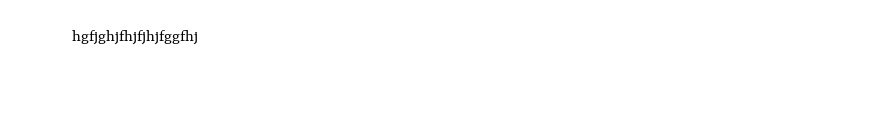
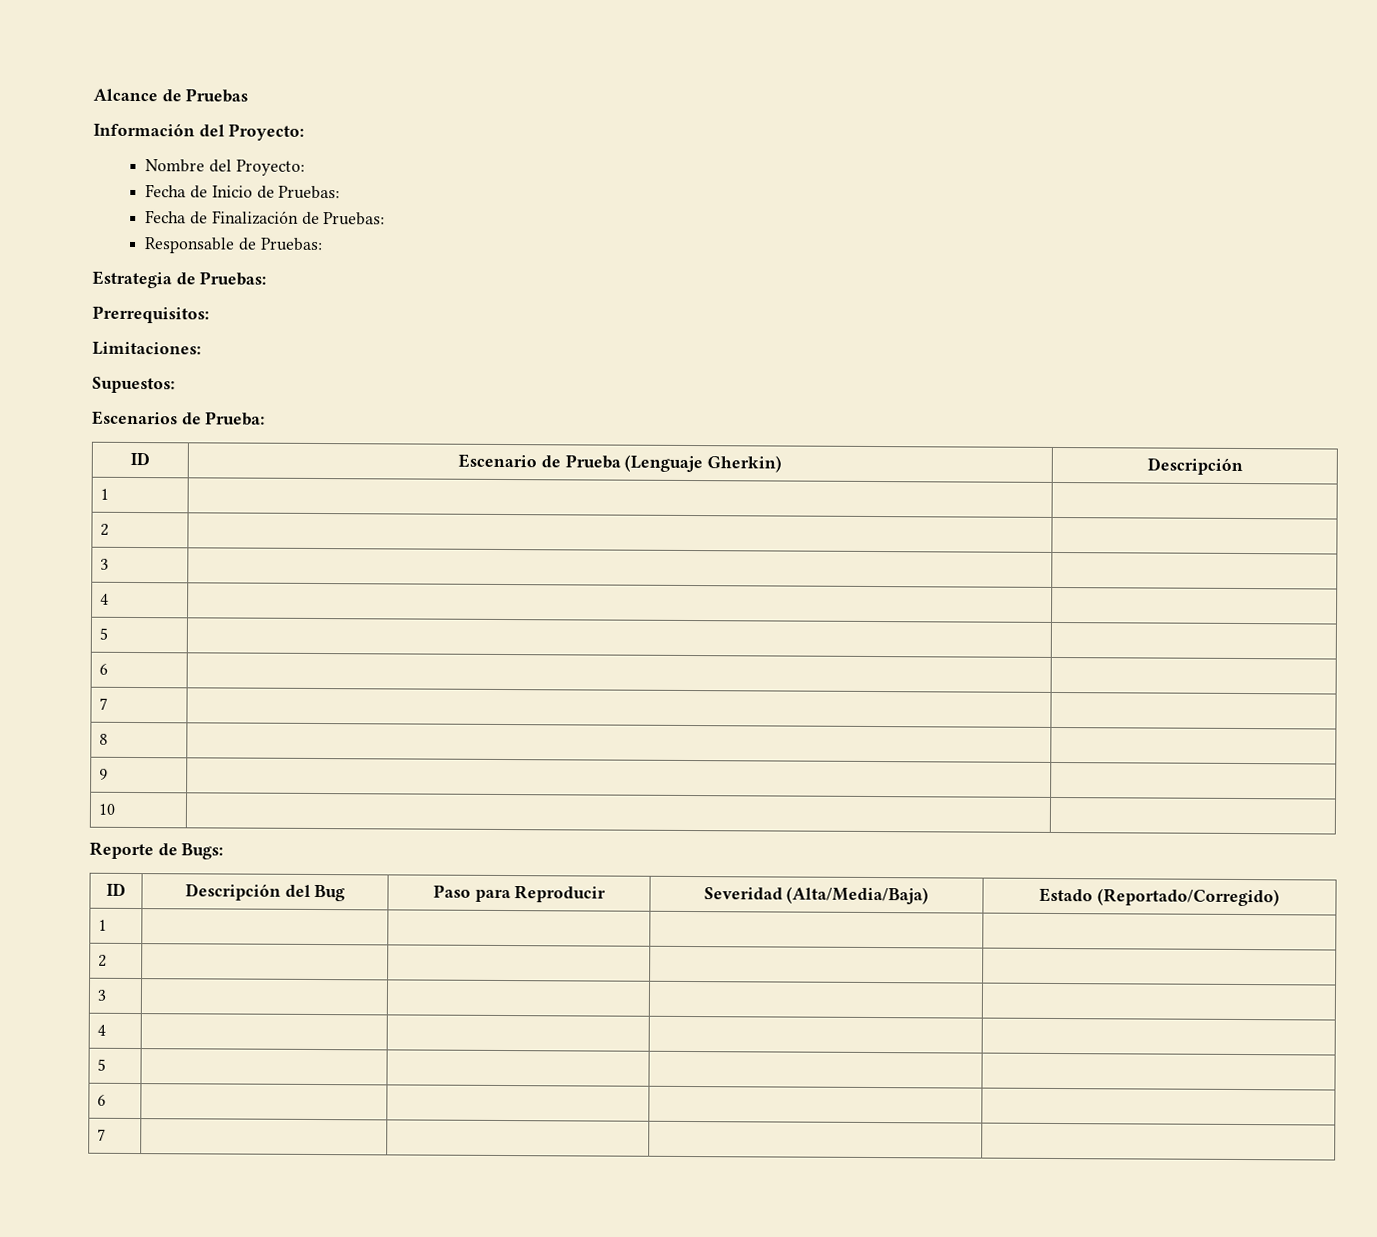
[72,30,198,45] hgfjghjfhjfjhjfggfhj -> [93,88,249,103] [93,122,305,141] [145,159,305,176] [145,184,341,200] [145,210,386,226] [144,237,323,254] [92,270,267,289] [92,305,209,324] [92,341,201,356] [92,376,175,394] [92,410,266,426] [130,451,150,466] [458,453,782,473] [1146,457,1243,475] [100,488,110,500] [100,523,110,536] [100,558,110,570] [100,593,110,605] [99,627,109,640] [99,663,109,675] [99,697,109,710] [99,733,109,745] [99,768,109,780] [98,803,116,815] [89,841,224,860] [106,882,126,896] [184,883,346,902] [432,884,607,903] [703,886,930,905] [1039,887,1280,907] [98,919,108,931] [98,954,108,967] [97,989,107,1001] [97,1024,107,1036] [97,1058,107,1071] [97,1094,107,1106] [97,1128,107,1141] Alcance de Pruebas // Información del Proyecto: // Nombre del Proyecto: // Fecha de Inicio de Pruebas: // Fecha de Finalización de Pruebas: // Responsable de Pruebas: // Estrategia de Pruebas: // Prerrequisitos: // Limitaciones: // Supuestos: // Escenarios de Prueba: // ID | Escenario de Prueba (Lenguaje Gherkin) | Descripción // 1 | | // 2 | | // 3 | | // 4 | | // 5 | | // 6 | | // 7 | | // 8 | | // 9 | | // 10 | | // Reporte de Bugs: // ID | Descripción del Bug | Paso para Reproducir | Severidad (Alta/Media/Baja) | Estado (Reportado/Corregido) // 1 | | | | // 2 | | | | // 3 | | | | // 4 | | | | // 5 | | | | // 6 | | | | // 7 | | | |

